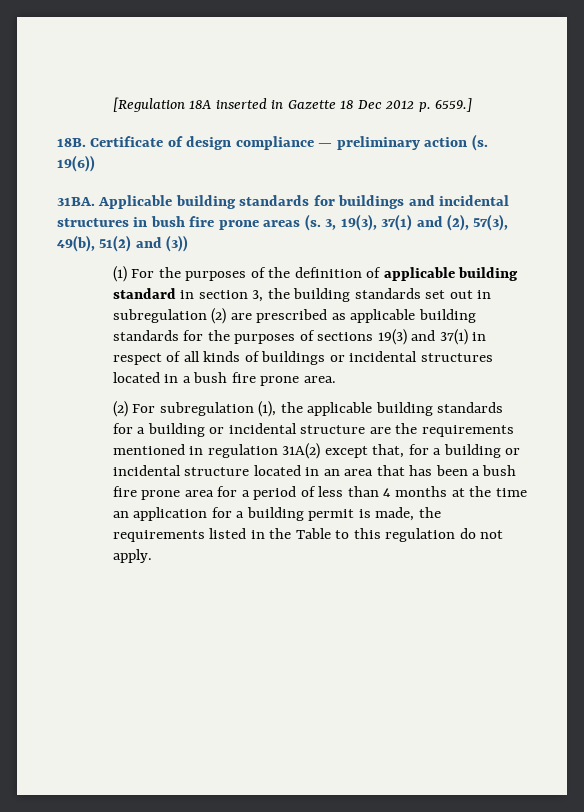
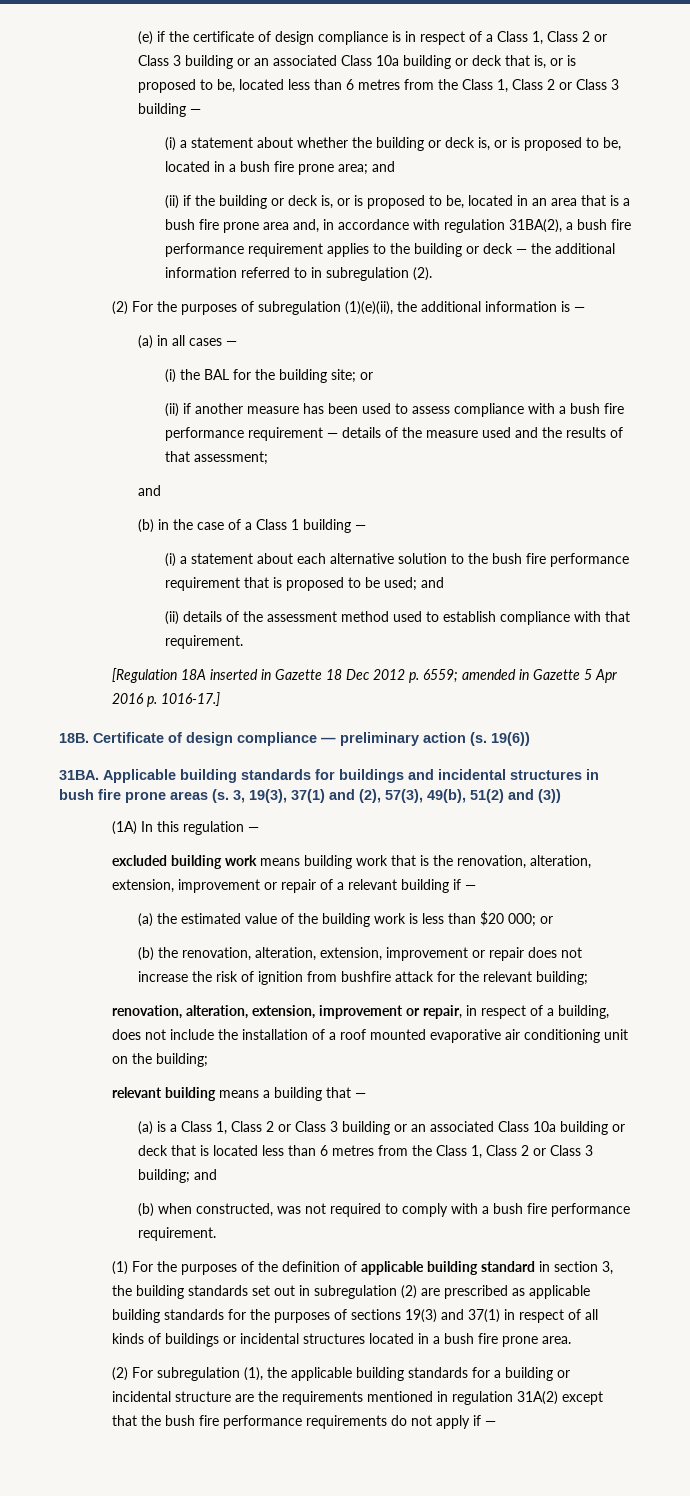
(112, 104) none -> [138,31,608,45] [138,55,577,69] [138,79,620,93] [138,103,202,117] [164,137,621,151] [164,161,395,175] [164,195,630,209] [164,219,631,233] [164,243,615,257] [164,267,432,281] [111,301,585,315] [138,335,238,349] [164,369,373,383] [164,403,624,417] [164,427,623,441] [164,451,268,465] [138,485,162,496] [138,519,367,533] [164,553,629,567] [164,577,444,591] [164,611,630,625] [164,635,243,649] (e) if the certificate of design compliance is in respect of a Class 1, Class 2 or Class 3 building or an associated Class 10a building or deck that is, or is proposed to be, located less than 6 metres from the Class 1, Class 2 or Class 3 building — // (i) a statement about whether the building or deck is, or is proposed to be, located in a bush fire prone area; and // (ii) if the building or deck is, or is proposed to be, located in an area that is a bush fire prone area and, in accordance with regulation 31BA(2), a bush fire performance requirement applies to the building or deck — the additional information referred to in subregulation (2). // (2) For the purposes of subregulation (1)(e)(ii), the additional information is — // (a) in all cases — // (i) the BAL for the building site; or // (ii) if another measure has been used to assess compliance with a bush fire performance requirement — details of the measure used and the results of that assessment; // and // (b) in the case of a Class 1 building — // (i) a statement about each alternative solution to the bush fire performance requirement that is proposed to be used; and // (ii) details of the assessment method used to establish compliance with that requirement. //
[434,98,472,112] 6559.] -> [422,669,617,683] [111,692,220,707] 6559; amended in Gazette 5 Apr 2016 p. 1016-17.]
(189, 243) none -> [111,821,259,835] [111,855,591,869] [111,879,476,893] [138,911,554,927] [138,947,583,961] [138,971,589,985] [111,1005,609,1019] [111,1029,628,1043] [111,1053,208,1067] [111,1087,366,1101] [138,1121,626,1135] [138,1145,594,1159] [138,1169,218,1183] [138,1203,631,1217] [138,1227,217,1241] // (1A) In this regulation — // excluded building work means building work that is the renovation, alteration, extension, improvement or repair of a relevant building if — // (a) the estimated value of the building work is less than $20 000; or // (b) the renovation, alteration, extension, improvement or repair does not increase the risk of ignition from bushfire attack for the relevant building; // renovation, alteration, extension, improvement or repair, in respect of a building, does not include the installation of a roof mounted evaporative air conditioning unit on the building; // relevant building means a building that — // (a) is a Class 1, Class 2 or Class 3 building or an associated Class 10a building or deck that is located less than 6 metres from the Class 1, Class 2 or Class 3 building; and // (b) when constructed, was not required to comply with a bush fire performance requirement.
[372,444,520,458] [112,465,517,476] [112,486,527,500] [112,507,441,521] [112,528,503,542] [112,549,152,563] that, for a building or incidental structure located in an area that has been a bush fire prone area for a period of less than 4 months at the time an application for a building permit is made, the requirements listed in the Table to this regulation do not apply. -> [111,1415,496,1429] that the bush fire performance requirements do not apply if —

